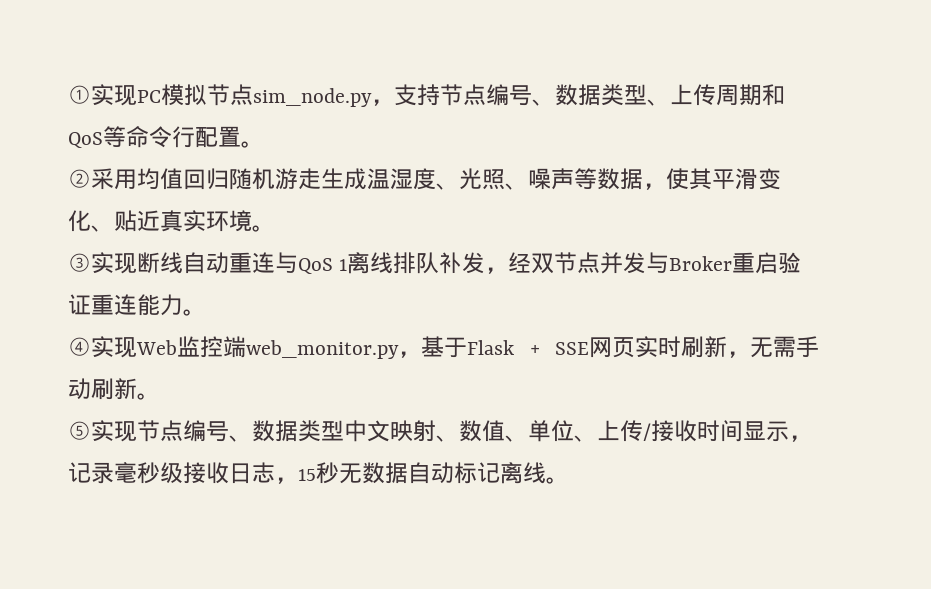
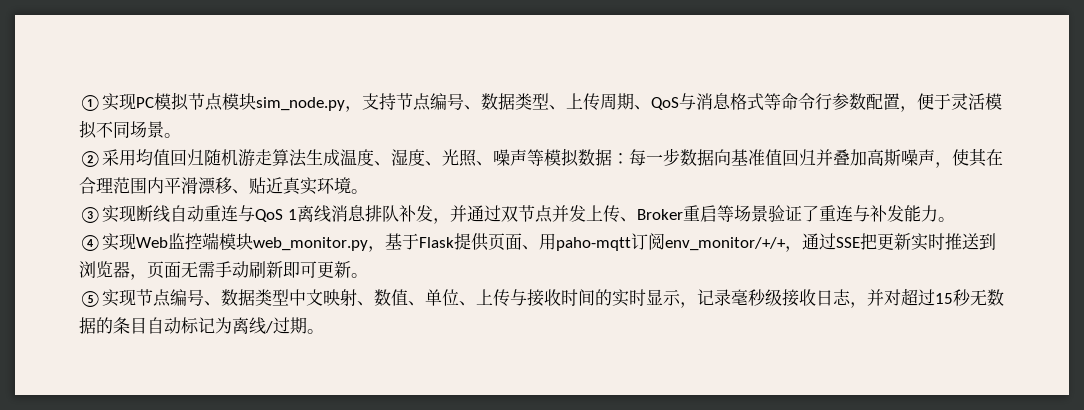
(253, 94) none -> [222,93,256,110] 模块
[762,84,785,106] [68,126,241,148] 和QoS等命令行配置 -> [634,93,1002,112] [79,120,164,139] 、QoS与消息格式等命令行参数配置，便于灵活模拟不同场景
[321,168,390,190] 生成温 -> [272,149,391,167] 算法生成温度、
[597,168,781,190] [68,210,91,232] 数据，使其平滑变化 -> [544,148,1003,168] [79,177,232,194] 模拟数据：每一步数据向基准值回归并叠加高斯噪声，使其在合理范围内平滑漂移
(394, 263) none -> [330,205,366,222] 消息
[508,252,532,273] 经 -> [449,205,501,222] 并通过
[646,252,670,273] 与 -> [585,205,637,223] 上传、
[778,252,802,273] [68,294,137,315] 验证重连 -> [716,205,904,222] 等场景验证了重连与补发
(246, 347) none -> [219,233,253,250] 模块
[529,336,750,358] + SSE网页实时刷新， -> [454,233,996,252] [79,261,181,280] 提供页面、用paho-mqtt订阅env_monitor/+/+，通过SSE把更新实时推送到浏览器，页面
(137, 389) none -> [283,261,351,278] 即可更新
[643,423,651,441] / -> [510,289,527,306] 与
(743, 431) none -> [595,289,646,307] 的实时
(298, 480) none -> [867,288,935,306] 并对超过
(408, 473) none -> [96,317,147,334] 的条目
[500,462,546,484] 离线 -> [215,317,307,335] 为离线/过期

